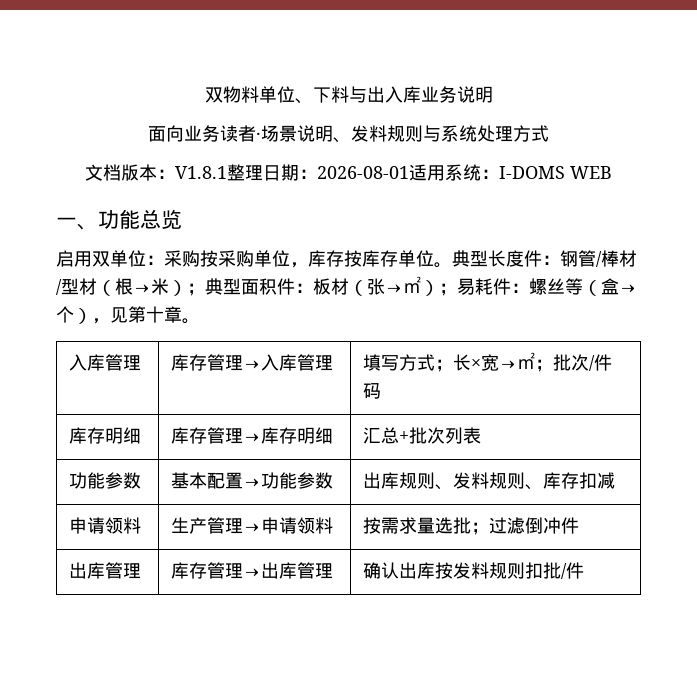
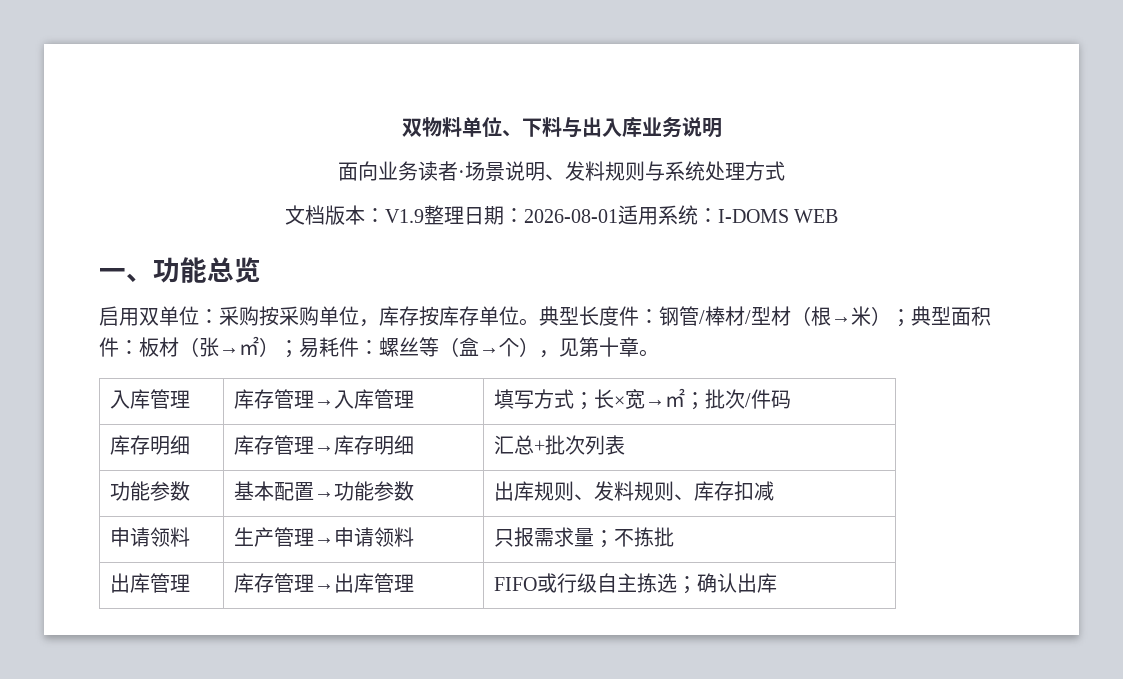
[175,166,227,179] V1.8.1 -> [384,209,424,223] V1.9
[362,517,579,535] 按需求量选批；过滤倒冲件 -> [494,527,675,548] 只报需求量；不拣批
[362,562,584,579] 确认出库按发料规则扣批/件 -> [494,573,778,594] FIFO或行级自主拣选；确认出库

